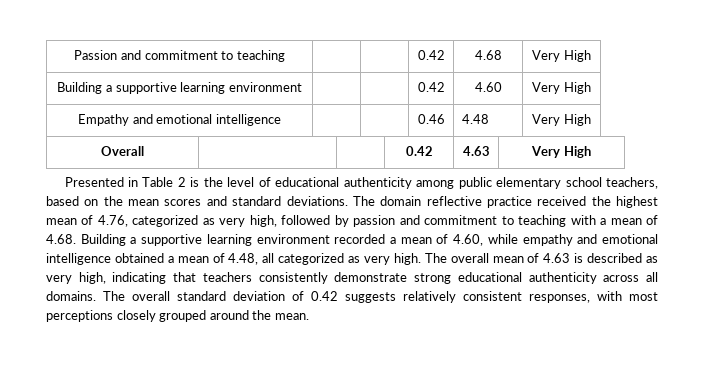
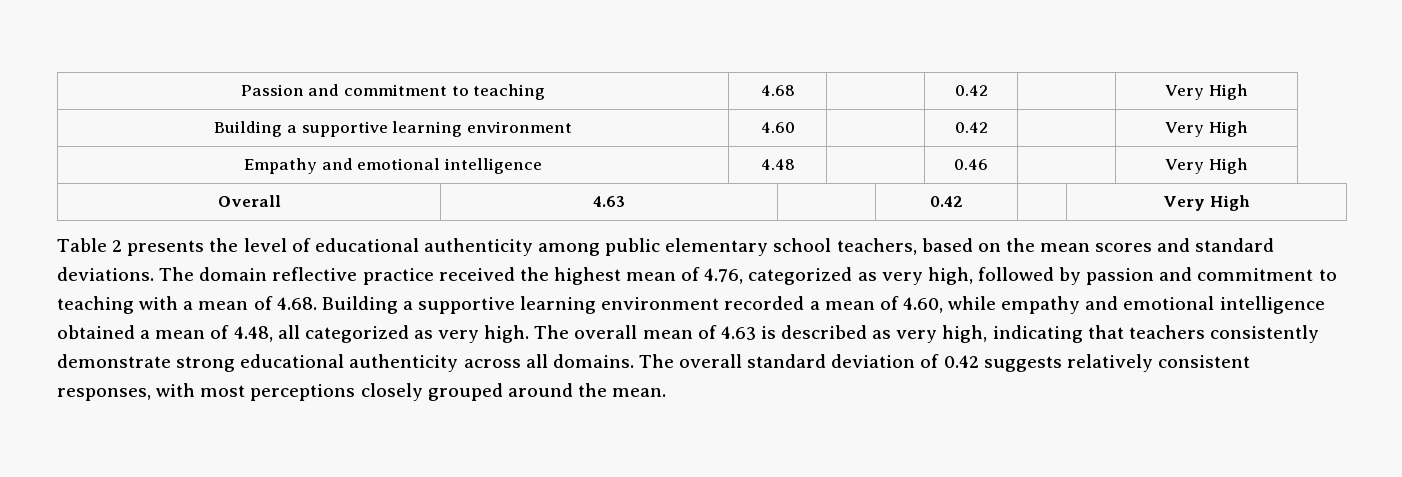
[417,50,445,60] [474,50,502,60] | | 0.42 | 4.68 -> [760,85,795,96] [954,85,988,96] 4.68 | | 0.42 |
[417,82,445,92] [474,82,502,92] | | 0.42 | 4.60 -> [760,122,795,133] [954,122,988,133] 4.60 | | 0.42 |
(281, 120) none -> [760,159,795,170] 4.48
[461,114,489,124] 4.48 -> (988, 164) none
[405,146,433,156] [462,146,490,156] [531,146,591,158] [64,177,138,187] | | 0.42 | 4.63 | Very High // Presented in -> [593,196,625,207] [930,196,963,207] [1163,195,1250,211] 4.63 | | 0.42 | | Very High //
[190,177,200,187] is -> [127,240,205,256] presents

